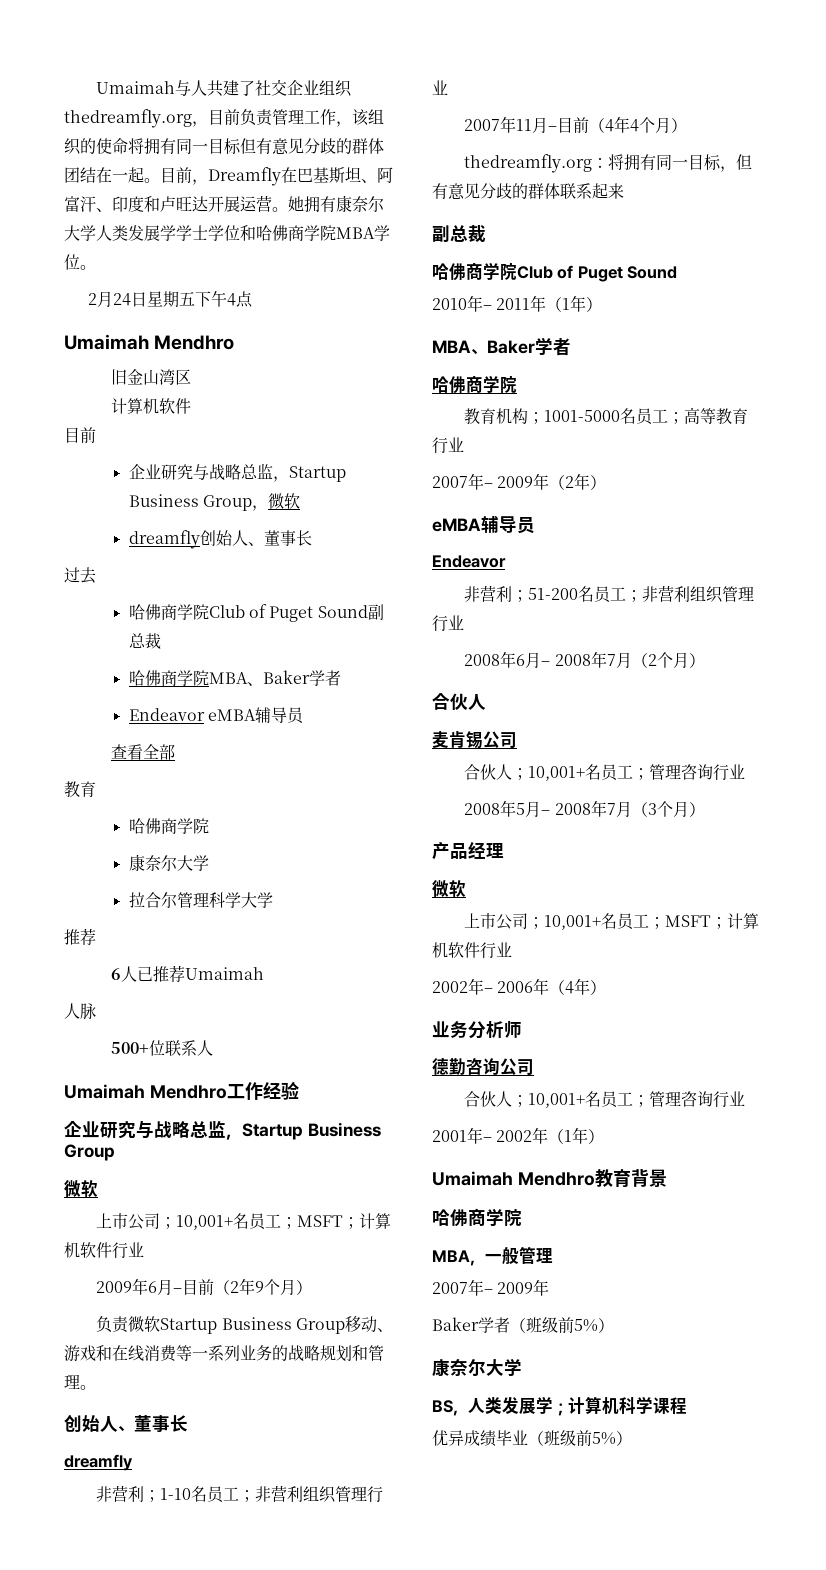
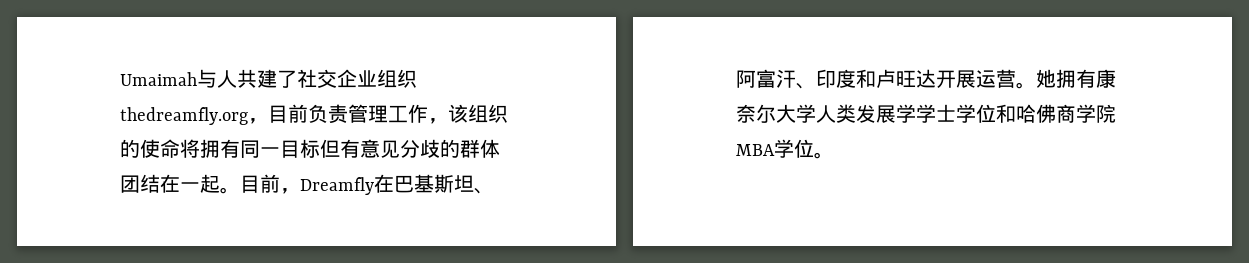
[87,291,253,308] [64,334,235,350] [110,369,191,385] [110,398,191,414] [64,427,96,443] [128,463,346,482] [128,493,300,511] [128,530,312,549] [64,567,96,584] [128,604,384,622] [128,633,161,649] [128,670,341,687] [128,707,304,724] [110,744,175,760] [64,781,96,798] [128,818,209,835] [128,854,209,871] [128,892,273,908] [64,928,96,946] [110,965,264,983] [64,1003,96,1019] [110,1040,213,1056] [64,1081,299,1100] [64,1120,381,1140] [64,1144,115,1161] [64,1180,98,1197] [96,1213,392,1230] [64,1242,144,1259] [96,1278,313,1295] [96,1316,393,1334] [64,1345,384,1362] [64,1374,96,1390] [64,1415,188,1432] [64,1454,133,1471] [96,1485,384,1503] [432,80,448,95] [464,116,688,133] [464,154,753,173] [432,183,624,200] [432,224,486,243] [432,262,678,282] [432,295,603,312] [432,337,571,356] [432,375,517,394] [464,407,749,425] [432,437,464,454] [432,473,607,490] [432,515,535,534] [432,555,506,568] [464,585,755,603] [432,615,464,632] [464,651,705,668] [432,693,486,710] [432,731,517,749] [464,764,746,781] [464,800,705,817] [432,842,504,860] [432,880,466,897] [464,913,760,930] [432,942,512,959] [432,978,607,995] [432,1020,522,1039] [432,1058,534,1076] [464,1091,746,1108] [432,1127,605,1144] [432,1169,667,1187] [432,1208,522,1227] [432,1246,553,1266] [432,1279,550,1296] [432,1317,614,1333] [432,1358,522,1377] [432,1396,687,1416] [432,1430,632,1447] // 2月24日星期五下午4点 // Umaimah Mendhro // 旧金山湾区 // 计算机软件 // 目前 // 企业研究与战略总监，Startup Business Group，微软 // dreamfly创始人、董事长 // 过去 // 哈佛商学院Club of Puget Sound副总裁 // 哈佛商学院MBA、Baker学者 // Endeavor eMBA辅导员 // 查看全部 // 教育 // 哈佛商学院 // 康奈尔大学 // 拉合尔管理科学大学 // 推荐 // 6人已推荐Umaimah // 人脉 // 500+位联系人 // Umaimah Mendhro工作经验 // 企业研究与战略总监，Startup Business Group // 微软 // 上市公司；10,001+名员工；MSFT；计算机软件行业 // 2009年6月–目前（2年9个月） // 负责微软Startup Business Group移动、游戏和在线消费等一系列业务的战略规划和管理。 // 创始人、董事长 // dreamfly // 非营利；1-10名员工；非营利组织管理行业 // 2007年11月–目前（4年4个月） // thedreamfly.org：将拥有同一目标，但有意见分歧的群体联系起来 // 副总裁 // 哈佛商学院Club of Puget Sound // 2010年– 2011年（1年） // MBA、Baker学者 // 哈佛商学院 // 教育机构；1001-5000名员工；高等教育行业 // 2007年– 2009年（2年） // eMBA辅导员 // Endeavor // 非营利；51-200名员工；非营利组织管理行业 // 2008年6月– 2008年7月（2个月） // 合伙人 // 麦肯锡公司 // 合伙人；10,001+名员工；管理咨询行业 // 2008年5月– 2008年7月（3个月） // 产品经理 // 微软 // 上市公司；10,001+名员工；MSFT；计算机软件行业 // 2002年– 2006年（4年） // 业务分析师 // 德勤咨询公司 // 合伙人；10,001+名员工；管理咨询行业 // 2001年– 2002年（1年） // Umaimah Mendhro教育背景 // 哈佛商学院 // MBA，一般管理 // 2007年– 2009年 // Baker学者（班级前5%） // 康奈尔大学 // BS，人类发展学；计算机科学课程 // 优异成绩毕业（班级前5%） -> (834, 155) none

